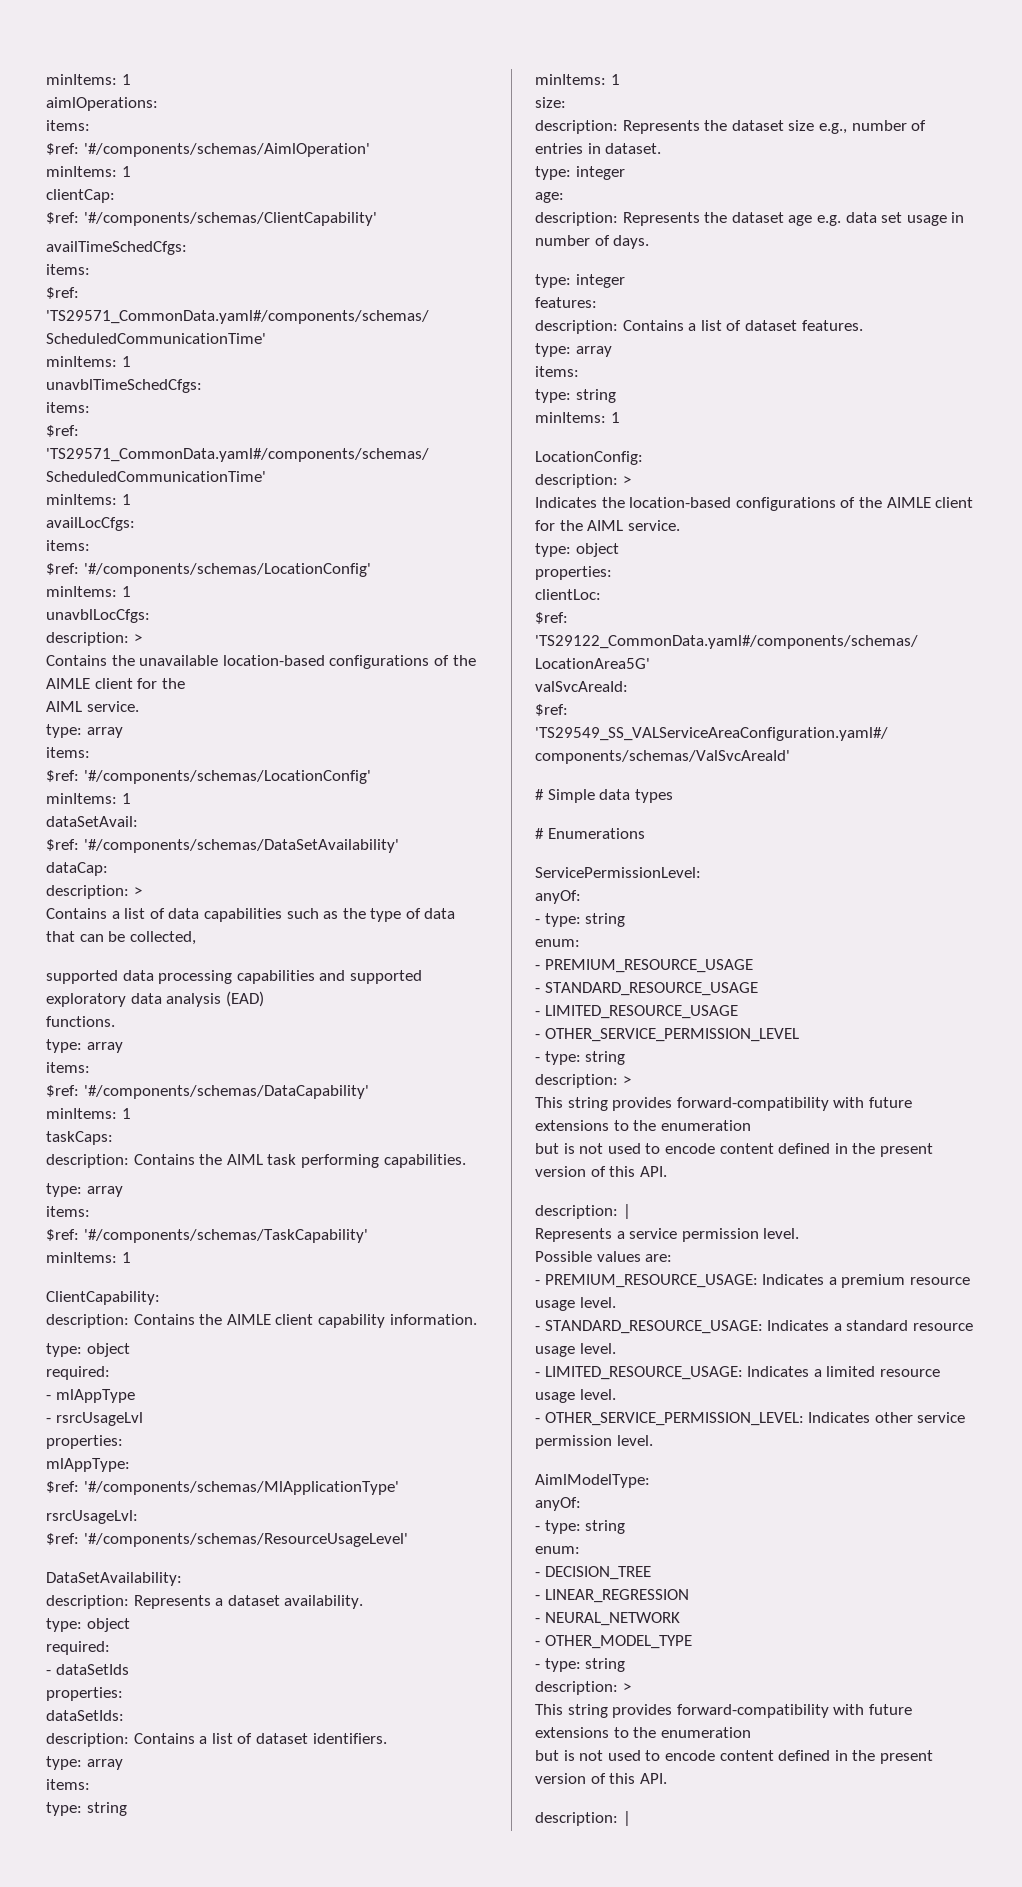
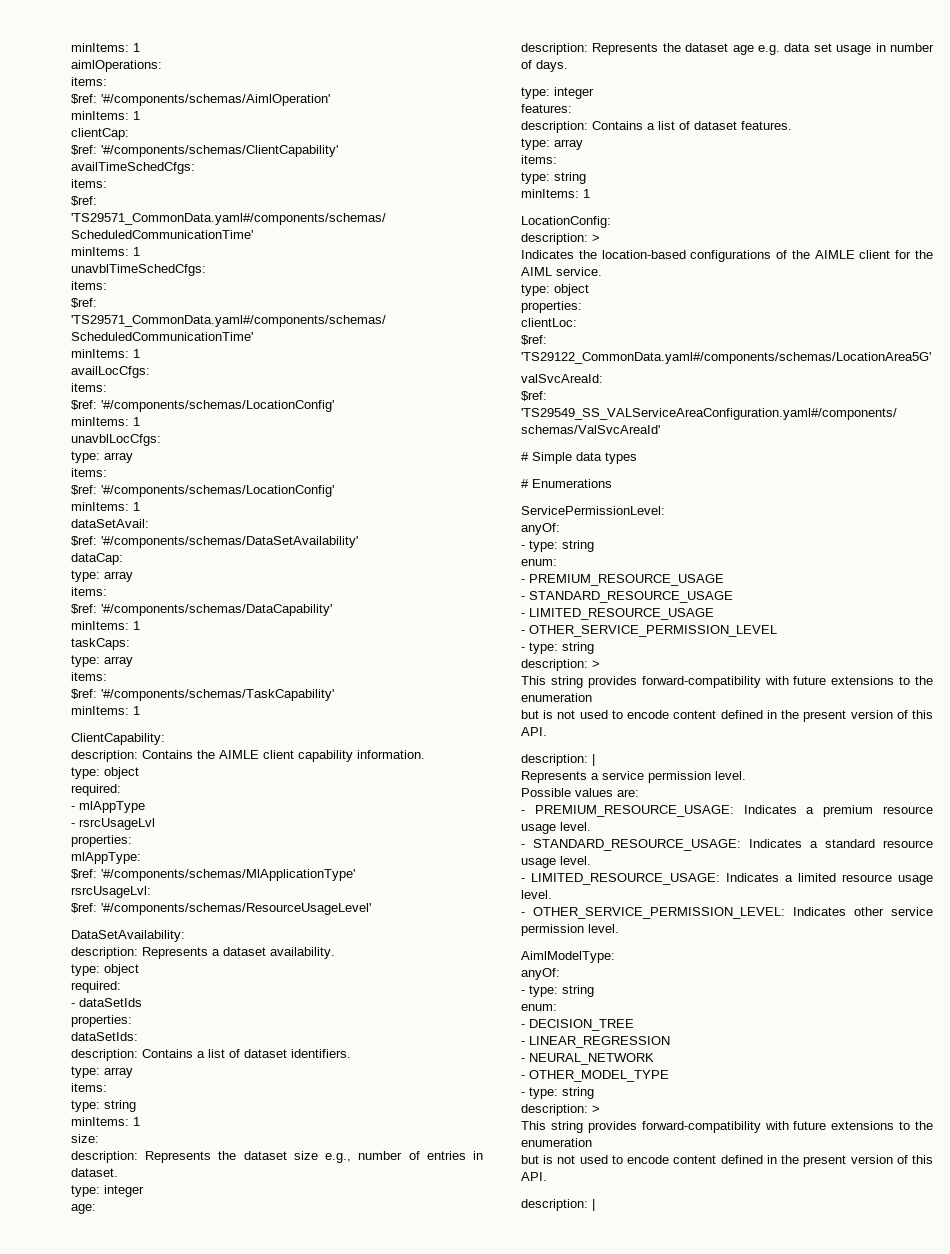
[46,632,142,646] [46,655,476,669] [46,678,185,689] [46,701,139,712] // description: > // Contains the unavailable location-based configurations of the AIMLE client for the // AIML service. -> (161, 440) none
[46,885,142,899] [46,908,456,922] [46,931,196,945] [46,970,422,984] [46,991,264,1007] [46,1016,115,1027] // description: > // Contains a list of data capabilities such as the type of data that can be collected, // supported data processing capabilities and supported exploratory data analysis (EAD) // functions. -> (123, 559) none
[46,1154,466,1168] // description: Contains the AIML task performing capabilities. -> (130, 644) none

